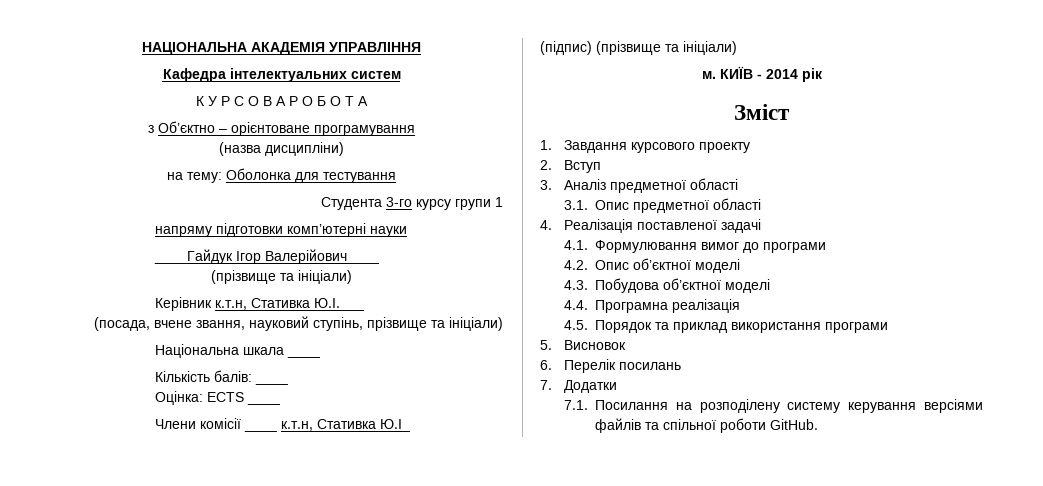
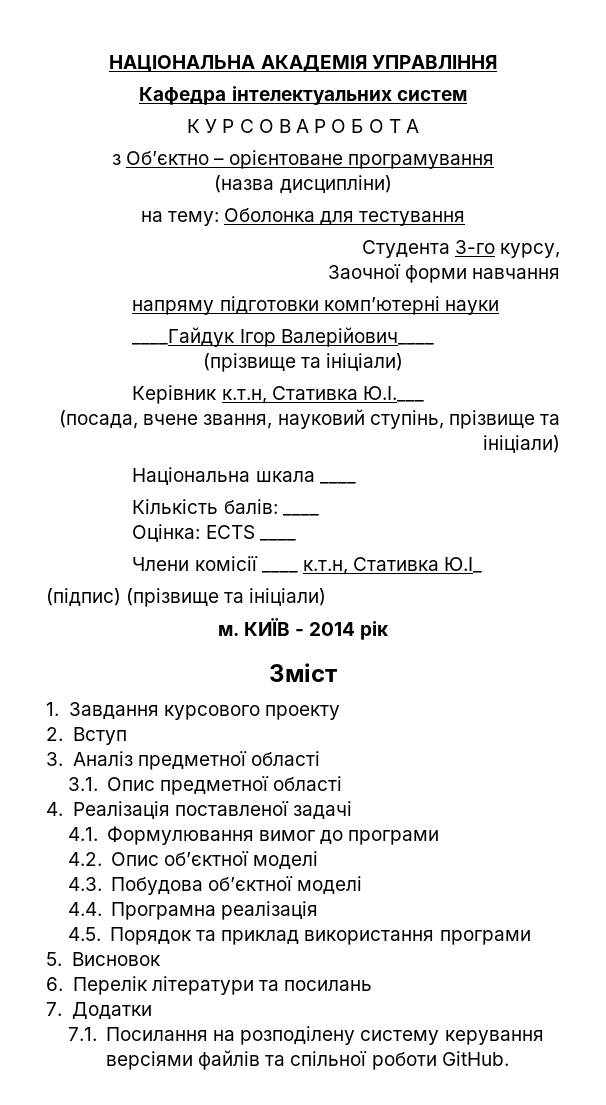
[416,197,503,210] курсу групи 1 -> [500,243,560,258] [327,264,560,283] курсу, // Заочної форми навчання
(616, 366) none -> [151,976,279,995] літератури та

